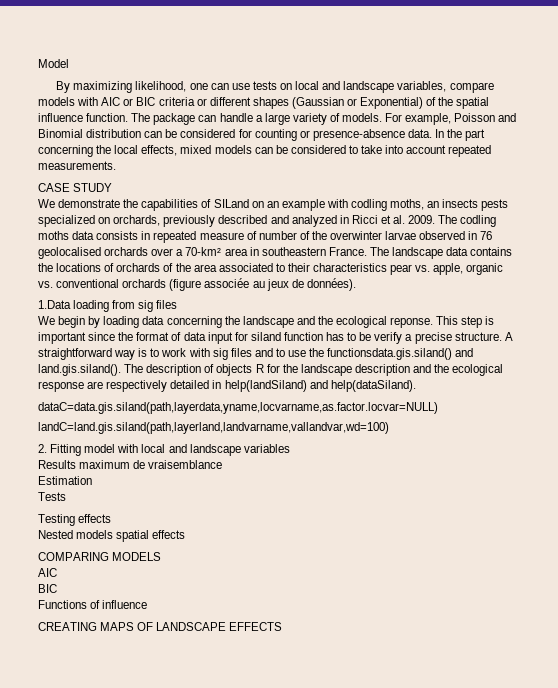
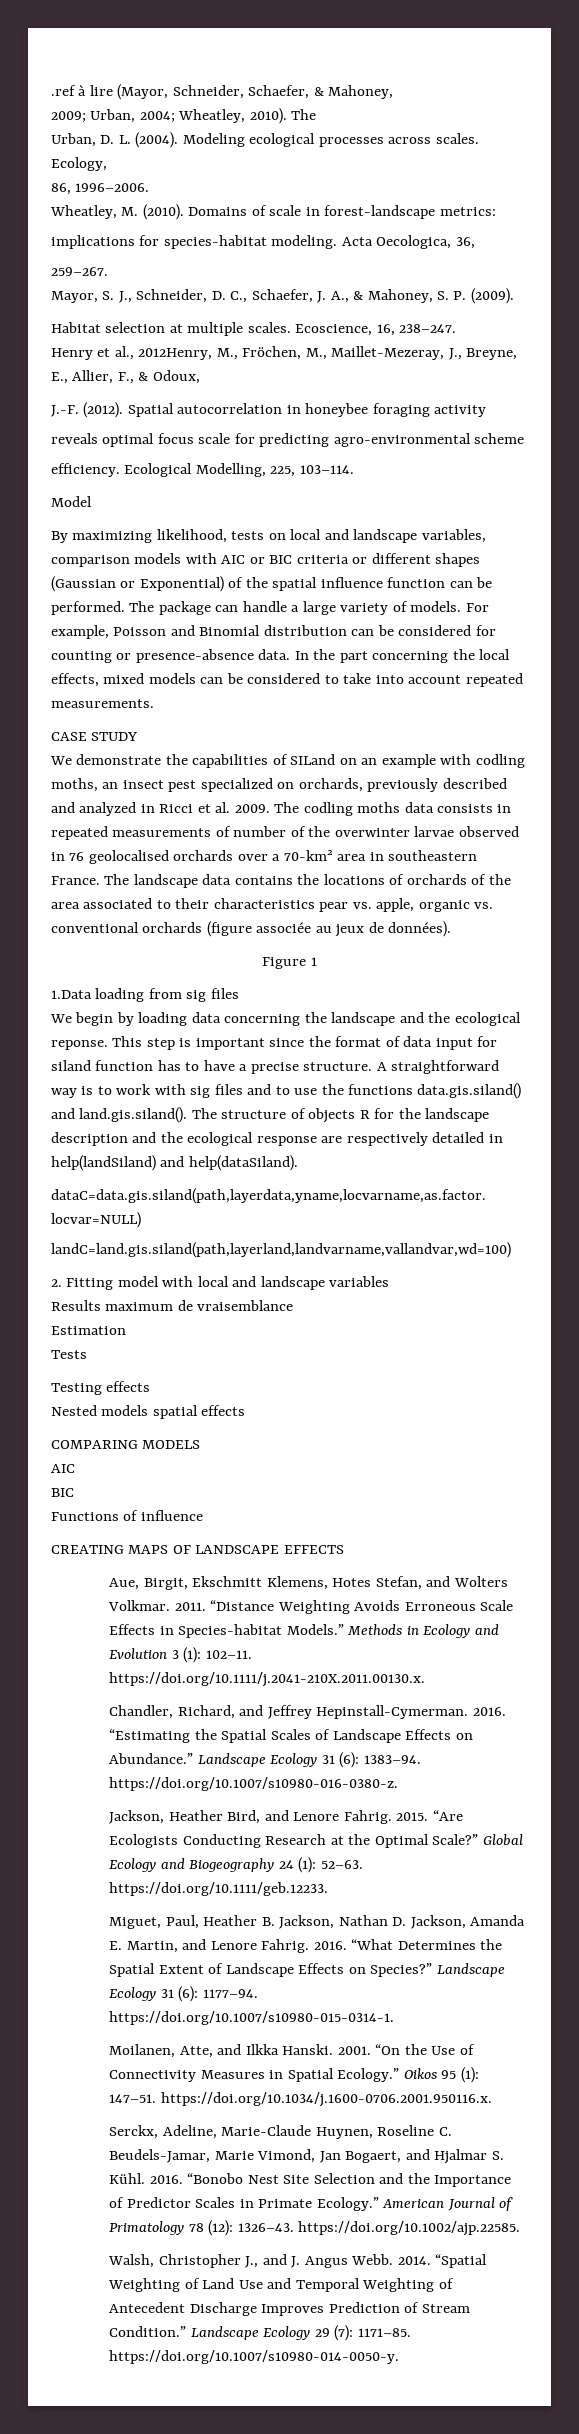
(38, 63) none -> [51,84,394,100] [51,108,317,124] [51,132,479,148] [51,157,107,171] [51,183,150,195] [50,204,496,220] [51,235,475,249] [51,267,108,276] [51,288,514,304] [51,322,457,336] [51,346,518,360] [51,370,200,384] [51,402,487,418] [51,433,525,447] [51,463,354,477] .ref à lire (Mayor, Schneider, Schaefer, & Mahoney, // 2009; Urban, 2004; Wheatley, 2010). The // Urban, D. L. (2004). Modeling ecological processes across scales. Ecology, // 86, 1996–2006. // Wheatley, M. (2010). Domains of scale in forest-landscape metrics: // implications for species-habitat modeling. Acta Oecologica, 36, // 259–267. // Mayor, S. J., Schneider, D. C., Schaefer, J. A., & Mahoney, S. P. (2009). // Habitat selection at multiple scales. Ecoscience, 16, 238–247. // Henry et al., 2012Henry, M., Fröchen, M., Maillet-Mezeray, J., Breyne, E., Allier, F., & Odoux, // J.-F. (2012). Spatial autocorrelation in honeybee foraging activity // reveals optimal focus scale for predicting agro-environmental scheme // efficiency. Ecological Modelling, 225, 103–114. //
[189,83,250,90] one can use -> (227, 536) none
[449,82,494,93] compare -> [51,555,130,567] comparison
[86,113,129,122] function. -> [387,577,493,588] [51,601,125,615] function can be performed.
[442,199,509,211] insects pests -> [122,780,197,792] insect pest
[199,232,244,240] measure -> [112,828,212,837] measurements
(356, 284) none -> [262,957,317,969] // Figure 1
[359,332,403,344] be verify -> [203,1060,235,1071] have
[327,348,453,360] functionsdata.gis.siland() -> [348,1083,522,1099] functions data.gis.siland()
[146,364,202,376] description -> [221,1110,287,1119] structure
(283, 626) none -> [109,1576,508,1590] [108,1600,514,1614] [109,1624,499,1638] [109,1647,252,1663] [109,1672,426,1687] [109,1705,506,1719] [109,1729,473,1743] [109,1752,421,1768] [109,1777,399,1791] [109,1810,463,1824] [109,1834,523,1848] [109,1857,363,1873] [109,1882,329,1896] [109,1915,526,1929] [109,1939,503,1953] [109,1963,505,1977] [109,1986,258,2002] [109,2011,395,2025] [109,2044,475,2058] [109,2067,479,2083] [109,2092,492,2107] [109,2125,452,2139] [109,2149,504,2164] [109,2173,512,2187] [109,2197,514,2211] [109,2220,521,2236] [108,2254,488,2268] [108,2278,454,2292] [109,2302,470,2316] [109,2325,411,2341] [109,2350,400,2364] // Aue, Birgit, Ekschmitt Klemens, Hotes Stefan, and Wolters Volkmar. 2011. “Distance Weighting Avoids Erroneous Scale Effects in Species‐habitat Models.” Methods in Ecology and Evolution 3 (1): 102–11. https://doi.org/10.1111/j.2041-210X.2011.00130.x. // Chandler, Richard, and Jeffrey Hepinstall-Cymerman. 2016. “Estimating the Spatial Scales of Landscape Effects on Abundance.” Landscape Ecology 31 (6): 1383–94. https://doi.org/10.1007/s10980-016-0380-z. // Jackson, Heather Bird, and Lenore Fahrig. 2015. “Are Ecologists Conducting Research at the Optimal Scale?” Global Ecology and Biogeography 24 (1): 52–63. https://doi.org/10.1111/geb.12233. // Miguet, Paul, Heather B. Jackson, Nathan D. Jackson, Amanda E. Martin, and Lenore Fahrig. 2016. “What Determines the Spatial Extent of Landscape Effects on Species?” Landscape Ecology 31 (6): 1177–94. https://doi.org/10.1007/s10980-015-0314-1. // Moilanen, Atte, and Ilkka Hanski. 2001. “On the Use of Connectivity Measures in Spatial Ecology.” Oikos 95 (1): 147–51. https://doi.org/10.1034/j.1600-0706.2001.950116.x. // Serckx, Adeline, Marie-Claude Huynen, Roseline C. Beudels-Jamar, Marie Vimond, Jan Bogaert, and Hjalmar S. Kühl. 2016. “Bonobo Nest Site Selection and the Importance of Predictor Scales in Primate Ecology.” American Journal of Primatology 78 (12): 1326–43. https://doi.org/10.1002/ajp.22585. // Walsh, Christopher J., and J. Angus Webb. 2014. “Spatial Weighting of Land Use and Temporal Weighting of Antecedent Discharge Improves Prediction of Stream Condition.” Landscape Ecology 29 (7): 1171–85. https://doi.org/10.1007/s10980-014-0050-y.

